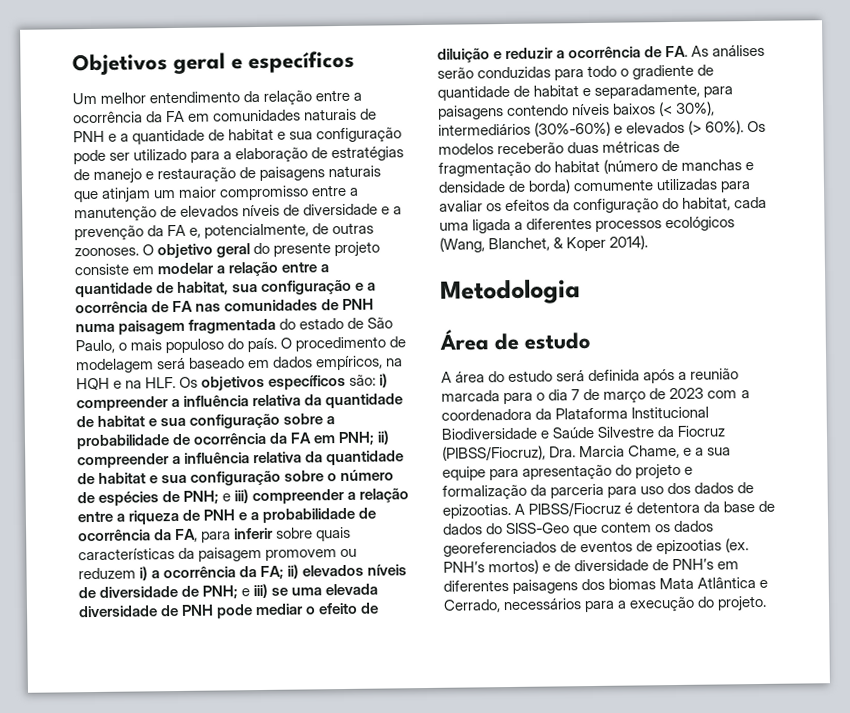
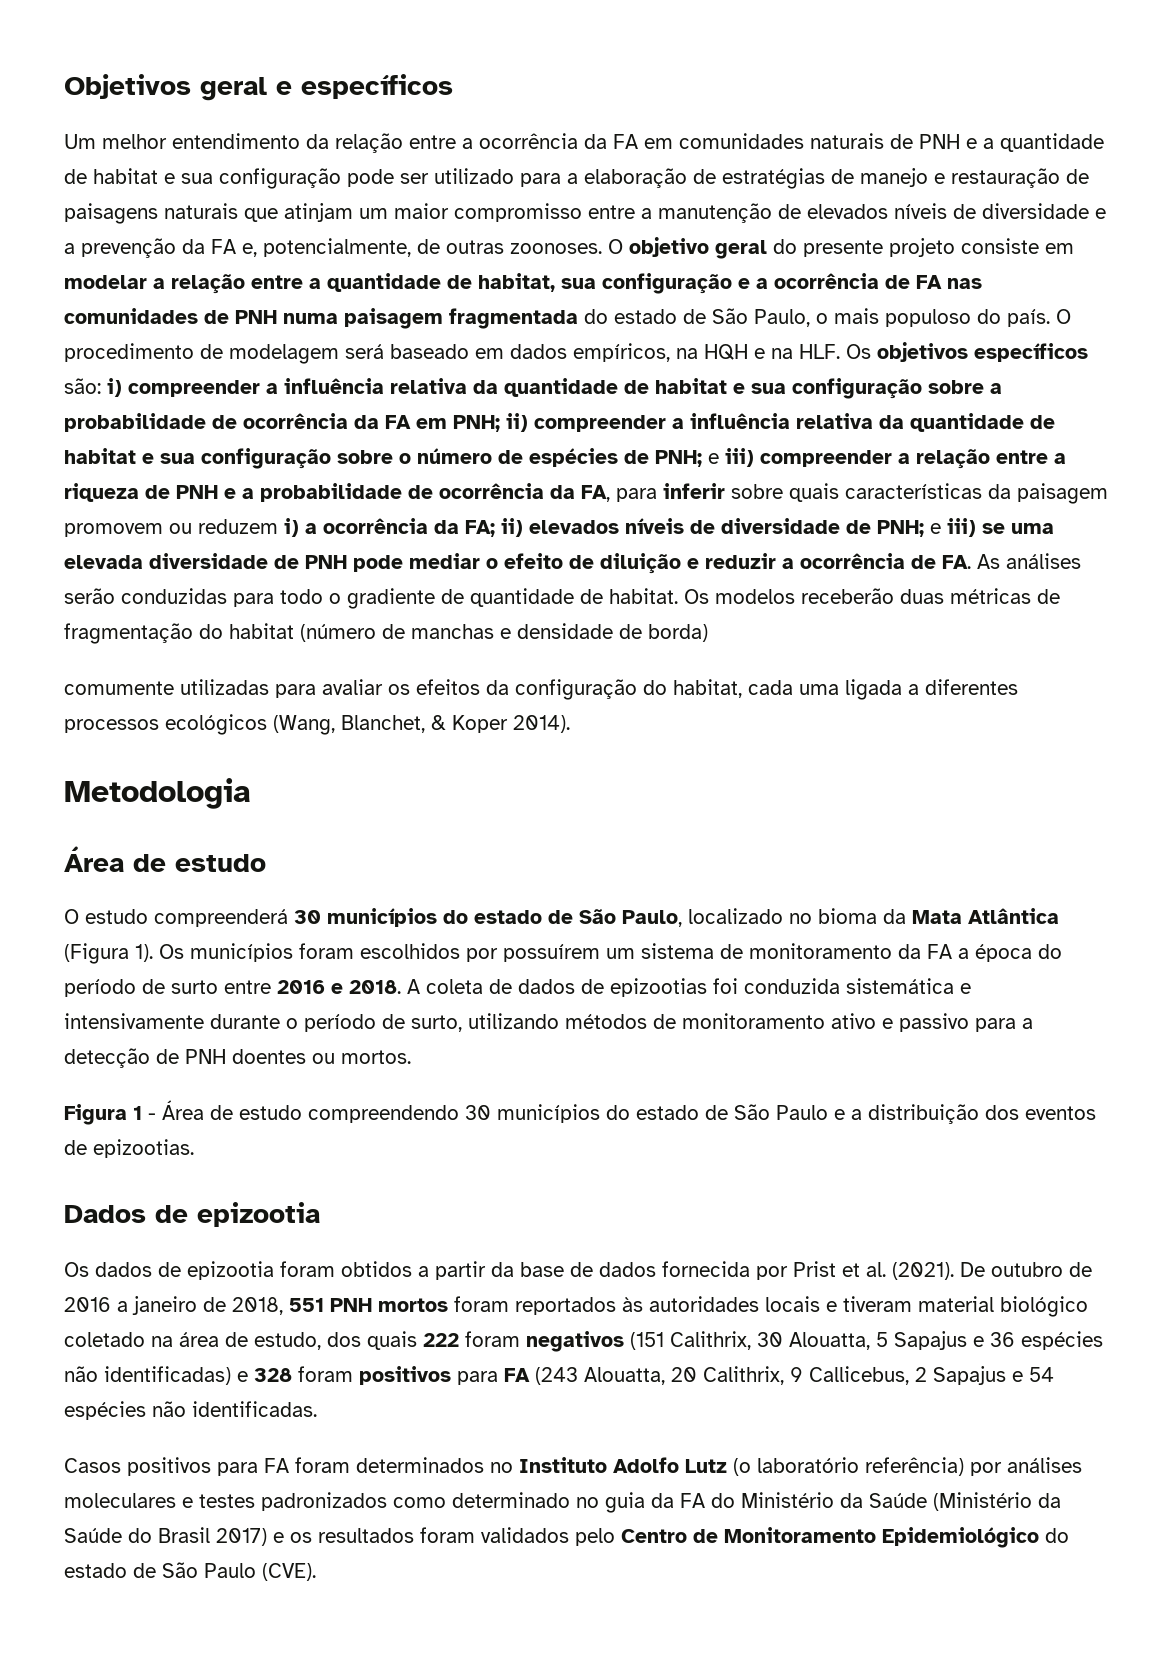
[533,83,734,99] [437,101,716,120] [438,120,745,137] habitat e separadamente, para paisagens contendo níveis baixos (< 30%), intermediários (30%-60%) e elevados (> 60%). -> [609,588,678,604] habitat.
(572, 186) none -> (708, 633) //
[441,368,740,384] [441,387,750,405] [441,406,710,421] [441,425,726,440] [442,444,732,461] [442,463,694,481] [442,482,755,500] [442,500,776,519] [443,520,715,537] [443,538,750,557] [443,558,740,575] [443,577,769,594] [443,595,768,613] A área do estudo será definida após a reunião marcada para o dia 7 de março de 2023 com a coordenadora da Plataforma Institucional Biodiversidade e Saúde Silvestre da Fiocruz (PIBSS/Fiocruz), Dra. Marcia Chame, e a sua equipe para apresentação do projeto e formalização da parceria para uso dos dados de epizootias. A PIBSS/Fiocruz é detentora da base de dados do SISS-Geo que contem os dados georeferenciados de eventos de epizootias (ex. PNH’s mortos) e de diversidade de PNH’s em diferentes paisagens dos biomas Mata Atlântica e Cerrado, necessários para a execução do projeto. -> [64,908,1059,927] [64,943,1062,964] [64,978,971,997] [64,1013,1033,1032] [64,1048,411,1068] [64,1100,1096,1125] [64,1139,194,1158] [64,1202,320,1227] [64,1261,1092,1280] [64,1296,1088,1317] [64,1331,1103,1352] [64,1366,1054,1385] [64,1401,317,1420] [64,1457,1082,1476] [64,1492,1061,1513] [64,1527,1069,1548] [64,1562,316,1581] O estudo compreenderá 30 municípios do estado de São Paulo, localizado no bioma da Mata Atlântica (Figura 1). Os municípios foram escolhidos por possuírem um sistema de monitoramento da FA a época do período de surto entre 2016 e 2018. A coleta de dados de epizootias foi conduzida sistemática e intensivamente durante o período de surto, utilizando métodos de monitoramento ativo e passivo para a detecção de PNH doentes ou mortos. // Figura 1 - Área de estudo compreendendo 30 municípios do estado de São Paulo e a distribuição dos eventos de epizootias. // Dados de epizootia // Os dados de epizootia foram obtidos a partir da base de dados fornecida por Prist et al. (2021). De outubro de 2016 a janeiro de 2018, 551 PNH mortos foram reportados às autoridades locais e tiveram material biológico coletado na área de estudo, dos quais 222 foram negativos (151 Calithrix, 30 Alouatta, 5 Sapajus e 36 espécies não identificadas) e 328 foram positivos para FA (243 Alouatta, 20 Calithrix, 9 Callicebus, 2 Sapajus e 54 espécies não identificadas. // Casos positivos para FA foram determinados no Instituto Adolfo Lutz (o laboratório referência) por análises moleculares e testes padronizados como determinado no guia da FA do Ministério da Saúde (Ministério da Saúde do Brasil 2017) e os resultados foram validados pelo Centro de Monitoramento Epidemiológico do estado de São Paulo (CVE).

